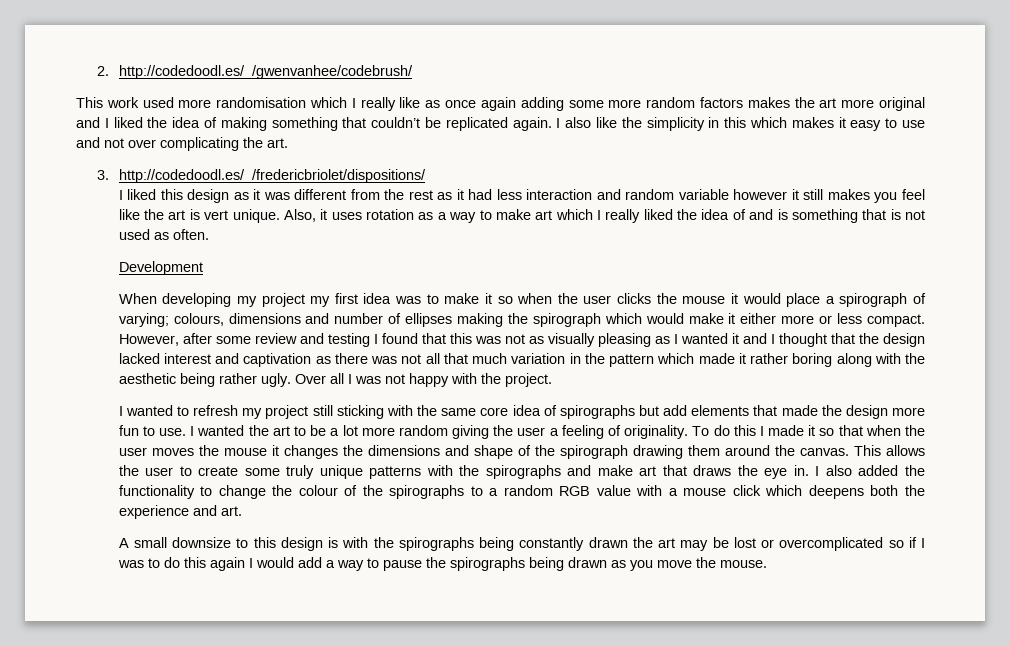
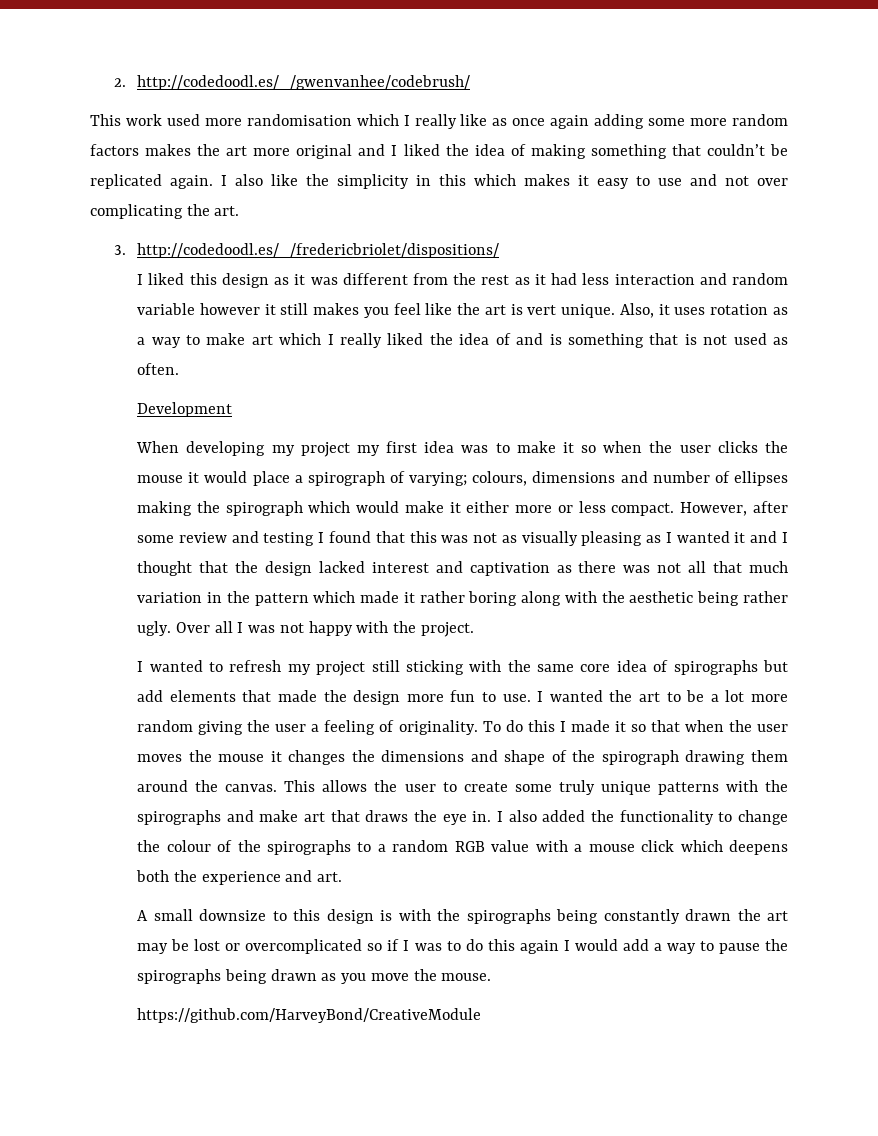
(767, 564) none -> [137,1008,482,1023] // https://github.com/HarveyBond/CreativeModule

